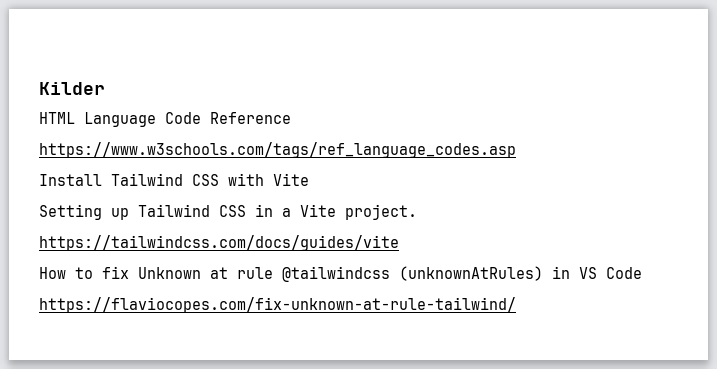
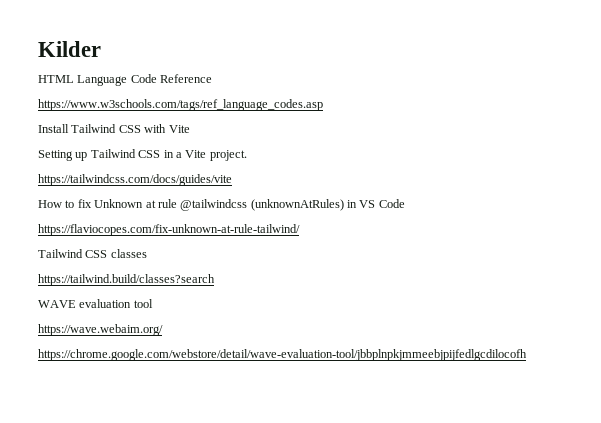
(516, 305) none -> [38,249,147,258] [38,274,215,286] [38,299,153,308] [38,324,163,336] [38,349,527,361] // Tailwind CSS classes // https://tailwind.build/classes?search // WAVE evaluation tool // https://wave.webaim.org/ // https://chrome.google.com/webstore/detail/wave-evaluation-tool/jbbplnpkjmmeebjpijfedlgcdilocofh

